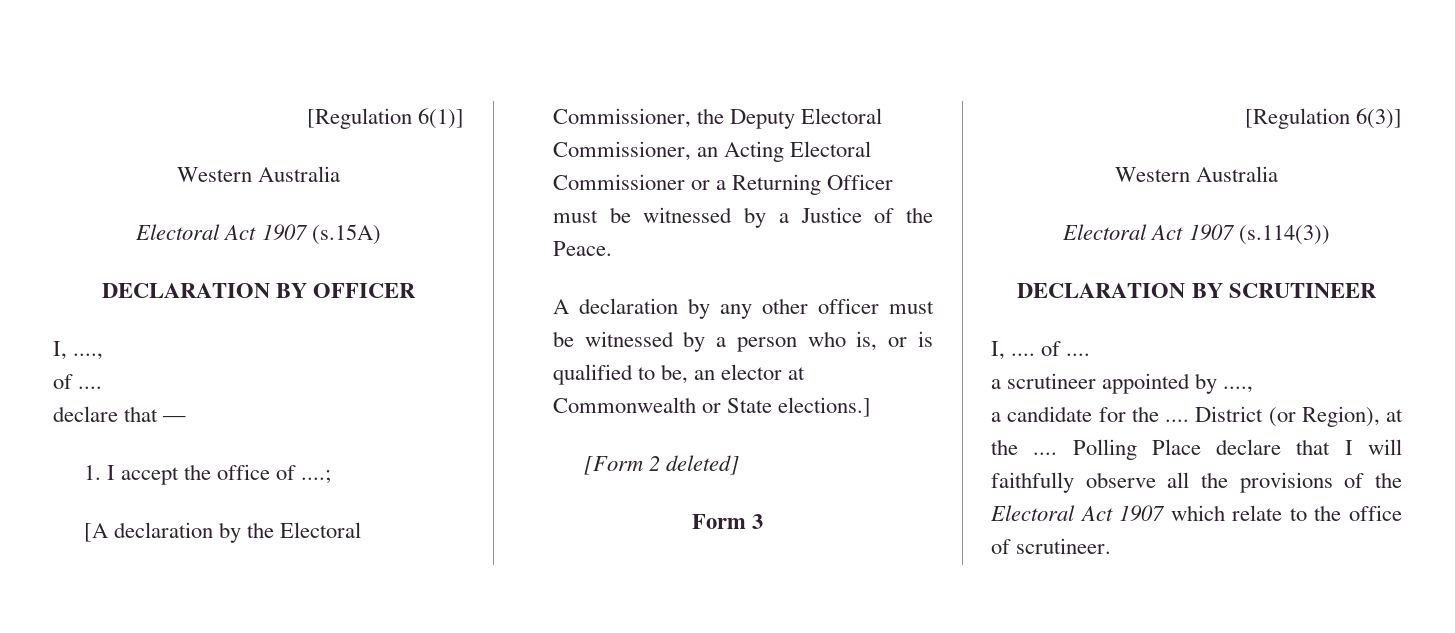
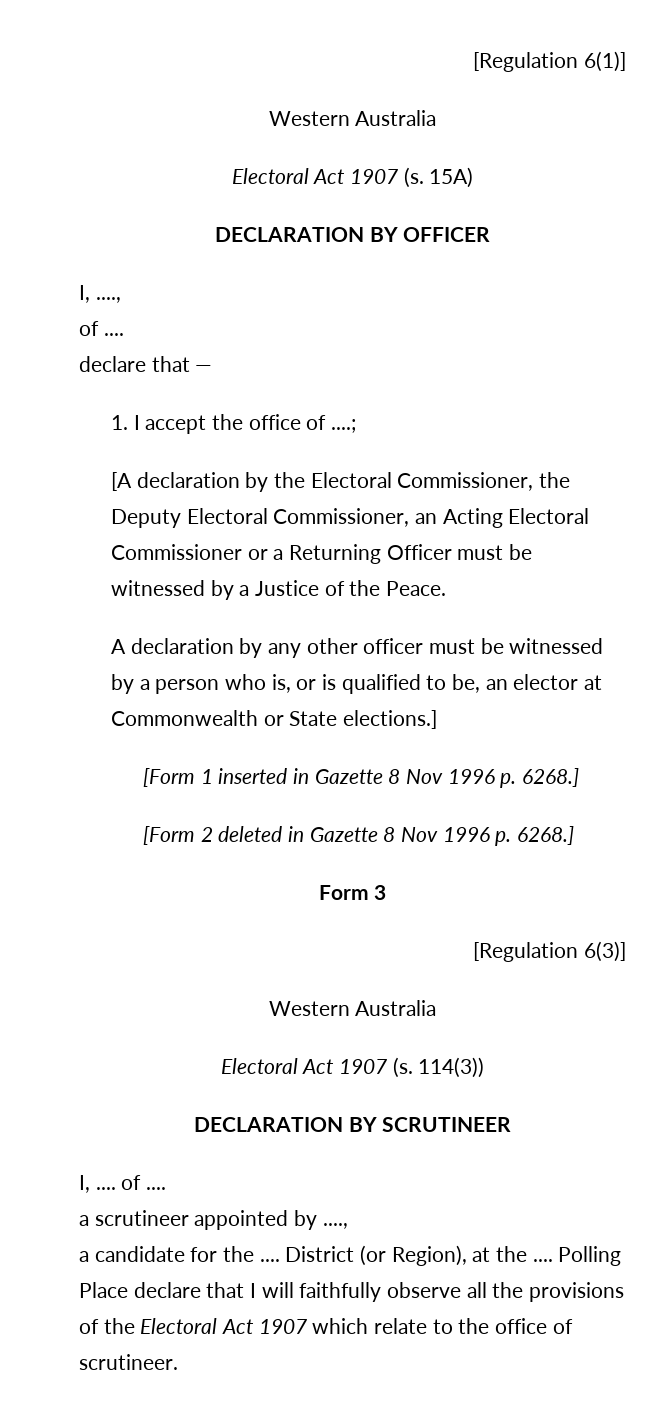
[311,224,381,245] (s.15A) -> [403,167,474,188] (s. 15A)
[648,455,739,475] 2 deleted] -> [200,768,580,788] [143,826,575,846] 1 inserted in Gazette 8 Nov 1996 p. 6268.] // [Form 2 deleted in Gazette 8 Nov 1996 p. 6268.]
[1238,225,1330,245] (s.114(3)) -> [392,1057,485,1078] (s. 114(3))

